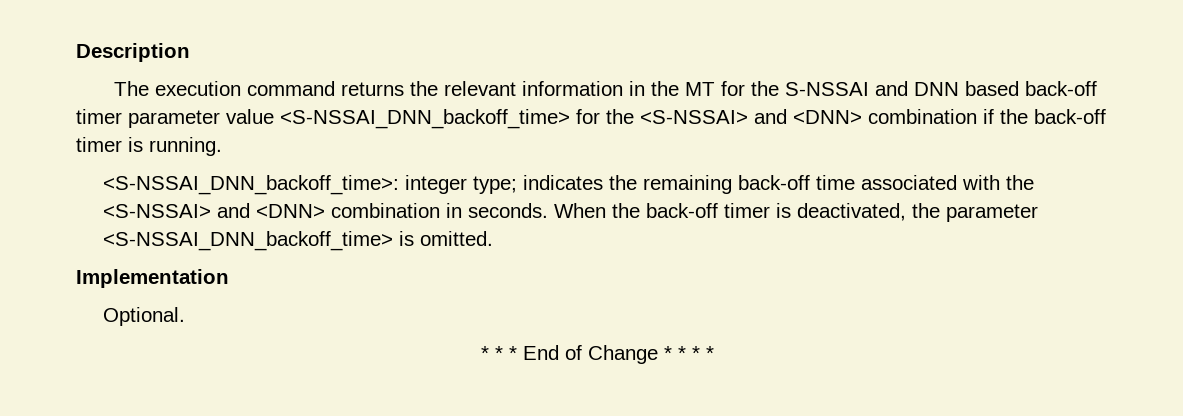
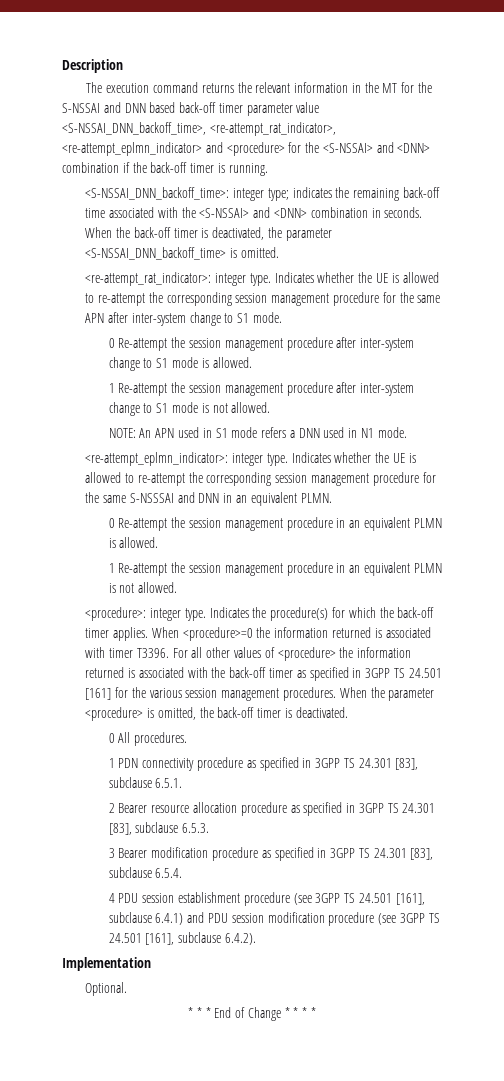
[280,109,570,129] <S-NSSAI_DNN_backoff_time> -> [62,122,336,136] [62,142,285,156] <S-NSSAI_DNN_backoff_time>, <re-attempt_rat_indicator>, <re-attempt_eplmn_indicator> and <procedure>
(494, 238) none -> [85,272,439,286] [85,292,441,306] [85,312,283,326] [108,337,415,351] [108,357,252,371] [108,382,415,396] [108,402,271,416] [108,427,407,438] [85,452,416,466] [85,472,436,486] [85,492,332,506] [108,517,442,531] [108,537,159,548] [108,562,442,576] [108,582,178,593] [85,607,435,621] [85,627,431,641] [85,647,412,661] [85,667,442,681] [85,687,435,701] [85,707,348,721] [108,732,188,746] [108,757,419,771] [108,777,183,788] [108,802,436,816] [108,822,210,835] [108,847,434,861] [108,867,183,878] [108,892,425,906] [108,912,440,926] [108,932,257,945] // <re-attempt_rat_indicator>: integer type. Indicates whether the UE is allowed to re-attempt the corresponding session management procedure for the same APN after inter-system change to S1 mode. // 0 Re-attempt the session management procedure after inter-system change to S1 mode is allowed. // 1 Re-attempt the session management procedure after inter-system change to S1 mode is not allowed. // NOTE: An APN used in S1 mode refers a DNN used in N1 mode. // <re-attempt_eplmn_indicator>: integer type. Indicates whether the UE is allowed to re-attempt the corresponding session management procedure for the same S-NSSSAI and DNN in an equivalent PLMN. // 0 Re-attempt the session management procedure in an equivalent PLMN is allowed. // 1 Re-attempt the session management procedure in an equivalent PLMN is not allowed. // <procedure>: integer type. Indicates the procedure(s) for which the back-off timer applies. When <procedure>=0 the information returned is associated with timer T3396. For all other values of <procedure> the information returned is associated with the back-off timer as specified in 3GPP TS 24.501 [161] for the various session management procedures. When the parameter <procedure> is omitted, the back-off timer is deactivated. // 0 All procedures. // 1 PDN connectivity procedure as specified in 3GPP TS 24.301 [83], subclause 6.5.1. // 2 Bearer resource allocation procedure as specified in 3GPP TS 24.301 [83], subclause 6.5.3. // 3 Bearer modification procedure as specified in 3GPP TS 24.301 [83], subclause 6.5.4. // 4 PDU session establishment procedure (see 3GPP TS 24.501 [161], subclause 6.4.1) and PDU session modification procedure (see 3GPP TS 24.501 [161], subclause 6.4.2).

